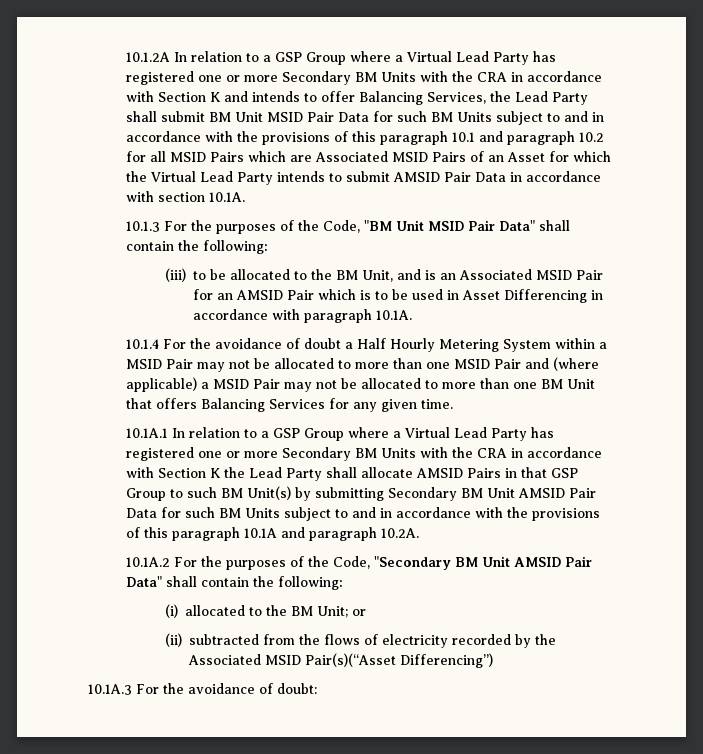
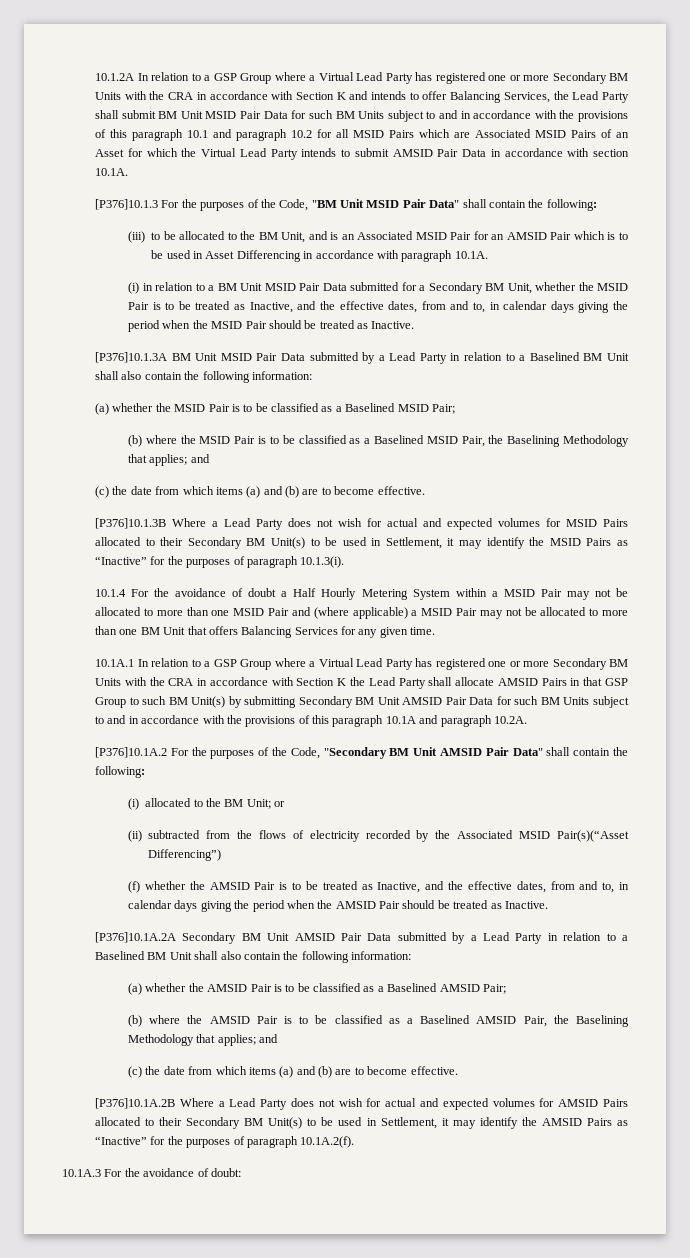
[126,221,161,232] 10.1.3 -> [94,199,158,210] [P376]10.1.3
(412, 315) none -> [127,282,628,294] [127,301,629,313] [127,320,415,332] [94,352,629,364] [94,371,312,383] [94,403,455,415] [127,435,630,447] [127,454,210,466] [94,486,425,498] [94,518,629,530] [94,537,628,549] [94,556,345,568] // (i) in relation to a BM Unit MSID Pair Data submitted for a Secondary BM Unit, whether the MSID Pair is to be treated as Inactive, and the effective dates, from and to, in calendar days giving the period when the MSID Pair should be treated as Inactive. // [P376]10.1.3A BM Unit MSID Pair Data submitted by a Lead Party in relation to a Baselined BM Unit shall also contain the following information: // (a) whether the MSID Pair is to be classified as a Baselined MSID Pair; // (b) where the MSID Pair is to be classified as a Baselined MSID Pair, the Baselining Methodology that applies; and // (c) the date from which items (a) and (b) are to become effective. // [P376]10.1.3B Where a Lead Party does not wish for actual and expected volumes for MSID Pairs allocated to their Secondary BM Unit(s) to be used in Settlement, it may identify the MSID Pairs as “Inactive” for the purposes of paragraph 10.1.3(i).
[126,557,171,567] 10.1A.2 -> [94,747,167,758] [P376]10.1A.2
(493, 660) none -> [127,881,630,893] [127,900,548,912] [94,932,629,944] [94,951,411,963] [127,983,506,995] [127,1015,629,1027] [127,1034,279,1046] [127,1066,458,1078] [94,1098,628,1110] [94,1117,629,1129] [94,1136,355,1148] // (f) whether the AMSID Pair is to be treated as Inactive, and the effective dates, from and to, in calendar days giving the period when the AMSID Pair should be treated as Inactive. // [P376]10.1A.2A Secondary BM Unit AMSID Pair Data submitted by a Lead Party in relation to a Baselined BM Unit shall also contain the following information: // (a) whether the AMSID Pair is to be classified as a Baselined AMSID Pair; // (b) where the AMSID Pair is to be classified as a Baselined AMSID Pair, the Baselining Methodology that applies; and // (c) the date from which items (a) and (b) are to become effective. // [P376]10.1A.2B Where a Lead Party does not wish for actual and expected volumes for AMSID Pairs allocated to their Secondary BM Unit(s) to be used in Settlement, it may identify the AMSID Pairs as “Inactive” for the purposes of paragraph 10.1A.2(f).

